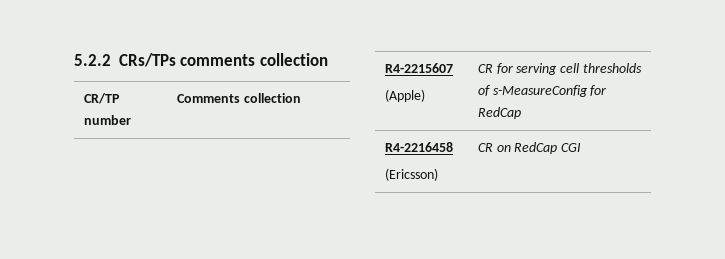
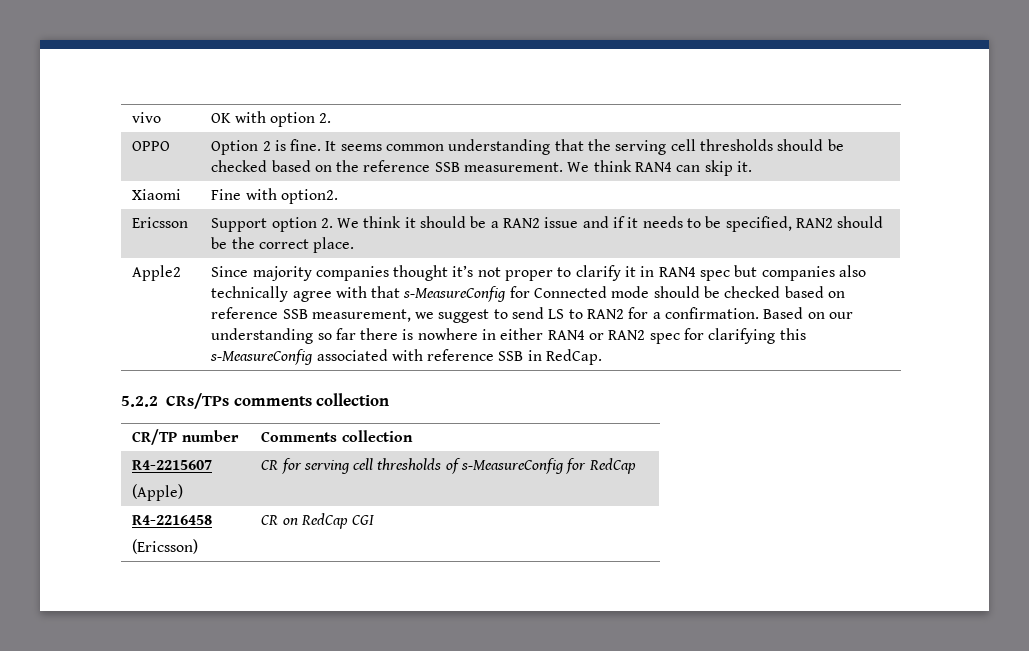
(74, 60) none -> [132,112,162,123] [211,111,332,127] [132,141,171,151] [211,139,844,155] [211,160,753,176] [132,189,182,200] [211,188,338,204] [132,217,189,228] [211,216,884,232] [211,237,355,253] [132,265,182,281] [211,265,866,281] [211,286,846,302] [211,307,853,323] [211,328,806,344] [210,349,603,365] vivo | OK with option 2. // OPPO | Option 2 is fine. It seems common understanding that the serving cell thresholds should be checked based on the reference SSB measurement. We think RAN4 can skip it. // Xiaomi | Fine with option2. // Ericsson | Support option 2. We think it should be a RAN2 issue and if it needs to be specified, RAN2 should be the correct place. // Apple2 | Since majority companies thought it’s not proper to clarify it in RAN4 spec but companies also technically agree with that s-MeasureConfig for Connected mode should be checked based on reference SSB measurement, we suggest to send LS to RAN2 for a confirmation. Based on our understanding so far there is nowhere in either RAN4 or RAN2 spec for clarifying this s-MeasureConfig associated with reference SSB in RedCap. //

